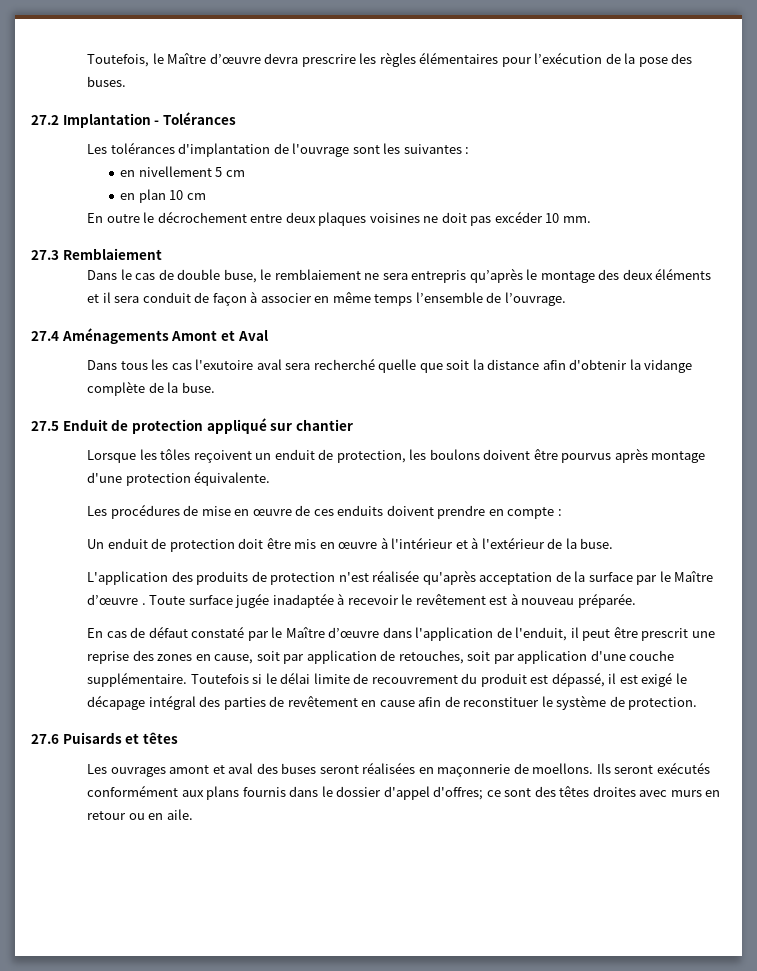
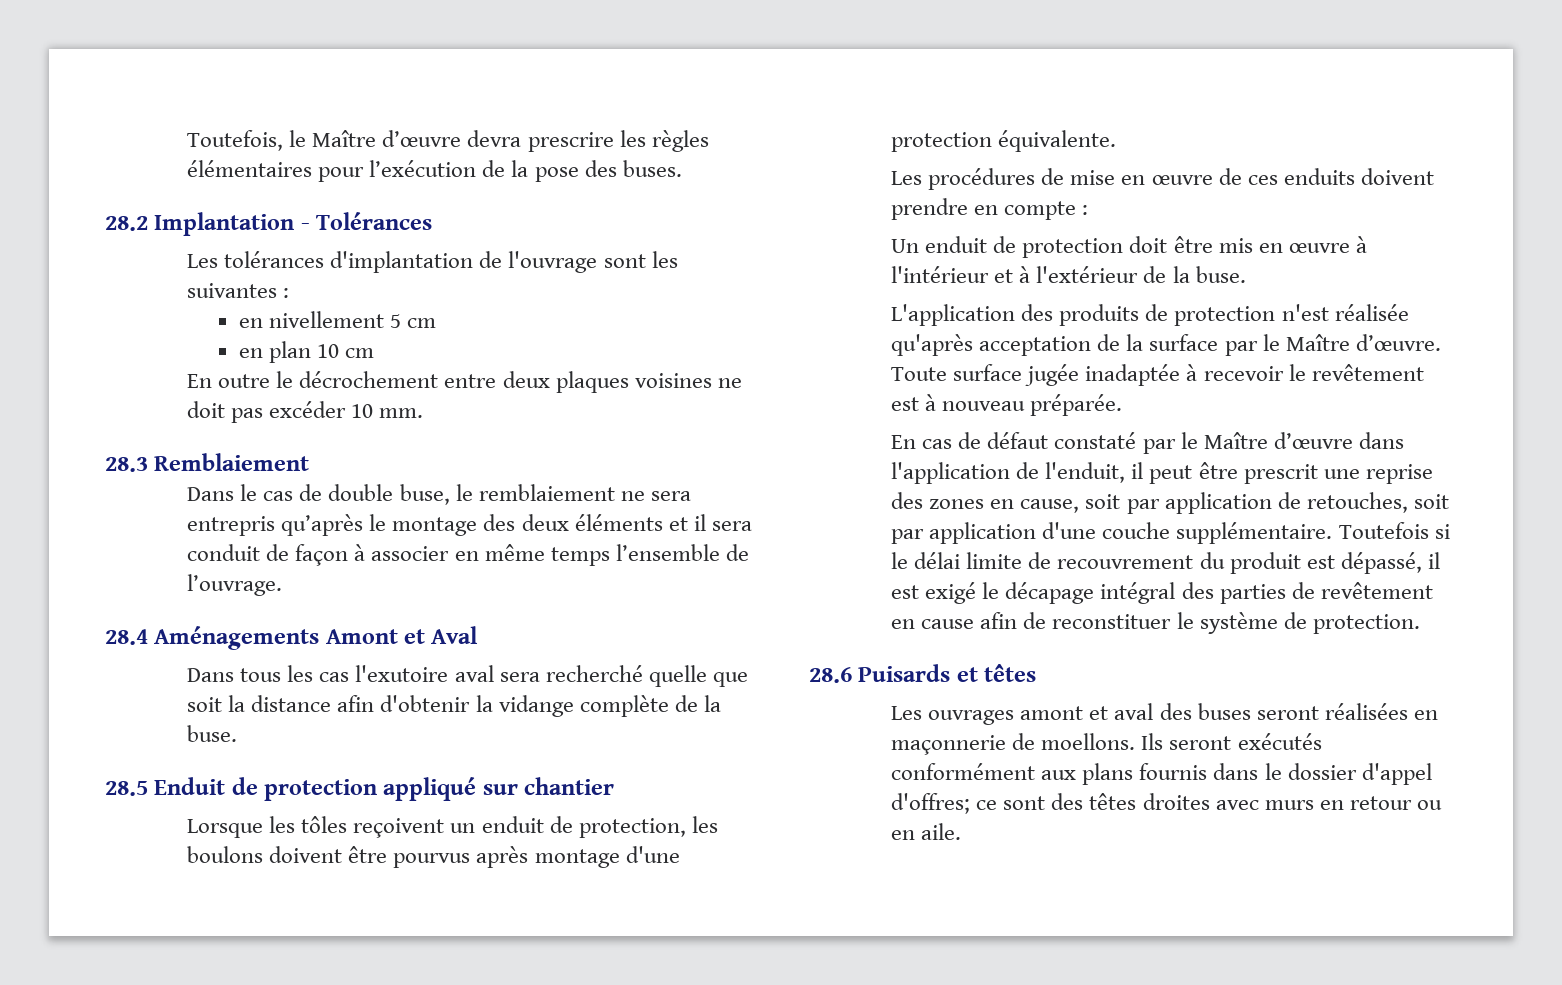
[31,115,59,125] 27.2 -> [105,216,148,231] 28.2
[31,250,59,260] 27.3 -> [105,457,148,472] 28.3
[31,331,59,341] 27.4 -> [105,629,148,645] 28.4
[31,421,59,431] 27.5 -> [105,781,148,796] 28.5
[87,594,146,605] d’œuvre . -> [1355,334,1441,351] d’œuvre.
[31,734,59,744] 27.6 -> [809,667,852,683] 28.6

